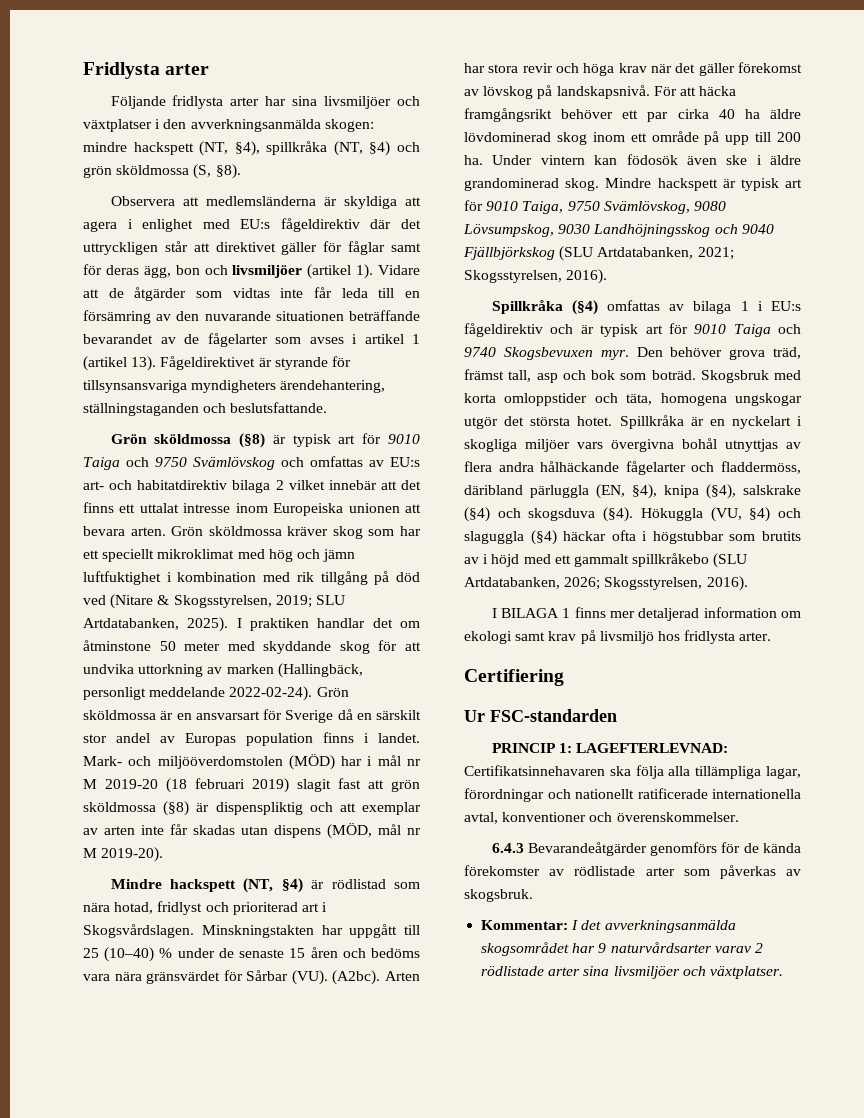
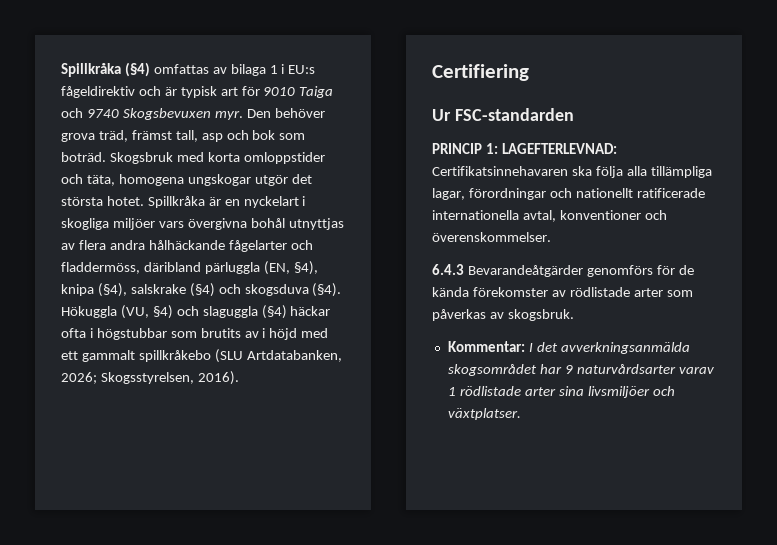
[83,62,210,79] [110,95,420,109] [83,119,374,132] [83,141,420,156] [83,164,241,179] [110,196,421,209] [83,218,421,232] [83,241,421,255] [83,264,420,279] [83,287,420,301] [83,310,420,324] [83,333,420,347] [83,356,351,371] [83,380,386,393] [83,402,328,416] [110,433,420,448] [83,456,420,470] [83,480,421,493] [83,502,421,516] [83,526,421,539] [83,549,356,562] [83,571,420,585] [83,594,345,609] [83,617,420,632] [83,640,421,654] [83,663,363,678] [83,686,349,701] [83,709,421,723] [83,732,420,746] [83,754,421,770] [83,778,420,793] [83,801,421,816] [83,823,421,839] [83,847,164,862] [110,878,420,893] [83,901,328,915] [83,924,420,938] [83,947,420,962] [83,970,420,985] [464,62,802,76] [464,85,737,99] [464,108,801,122] [464,131,801,145] [464,154,801,165] [464,178,802,191] [464,200,726,214] [463,224,774,237] [463,246,734,261] [464,269,608,284] Fridlysta arter // Följande fridlysta arter har sina livsmiljöer och växtplatser i den avverkningsanmälda skogen: mindre hackspett (NT, §4), spillkråka (NT, §4) och grön sköldmossa (S, §8). // Observera att medlemsländerna är skyldiga att agera i enlighet med EU:s fågeldirektiv där det uttryckligen står att direktivet gäller för fåglar samt för deras ägg, bon och livsmiljöer (artikel 1). Vidare att de åtgärder som vidtas inte får leda till en försämring av den nuvarande situationen beträffande bevarandet av de fågelarter som avses i artikel 1 (artikel 13). Fågeldirektivet är styrande för tillsynsansvariga myndigheters ärendehantering, ställningstaganden och beslutsfattande. // Grön sköldmossa (§8) är typisk art för 9010 Taiga och 9750 Svämlövskog och omfattas av EU:s art- och habitatdirektiv bilaga 2 vilket innebär att det finns ett uttalat intresse inom Europeiska unionen att bevara arten. Grön sköldmossa kräver skog som har ett speciellt mikroklimat med hög och jämn luftfuktighet i kombination med rik tillgång på död ved (Nitare & Skogsstyrelsen, 2019; SLU Artdatabanken, 2025). I praktiken handlar det om åtminstone 50 meter med skyddande skog för att undvika uttorkning av marken (Hallingbäck, personligt meddelande 2022-02-24). Grön sköldmossa är en ansvarsart för Sverige då en särskilt stor andel av Europas population finns i landet. Mark- och miljööverdomstolen (MÖD) har i mål nr M 2019-20 (18 februari 2019) slagit fast att grön sköldmossa (§8) är dispenspliktig och att exemplar av arten inte får skadas utan dispens (MÖD, mål nr M 2019-20). // Mindre hackspett (NT, §4) är rödlistad som nära hotad, fridlyst och prioriterad art i Skogsvårdslagen. Minskningstakten har uppgått till 25 (10–40) % under de senaste 15 åren och bedöms vara nära gränsvärdet för Sårbar (VU). (A2bc). Arten har stora revir och höga krav när det gäller förekomst av lövskog på landskapsnivå. För att häcka framgångsrikt behöver ett par cirka 40 ha äldre lövdominerad skog inom ett område på upp till 200 ha. Under vintern kan födosök även ske i äldre grandominerad skog. Mindre hackspett är typisk art för 9010 Taiga, 9750 Svämlövskog, 9080 Lövsumpskog, 9030 Landhöjningsskog och 9040 Fjällbjörkskog (SLU Artdatabanken, 2021; Skogsstyrelsen, 2016). // -> (61, 70) none
[491,607,801,621] [464,630,772,644] // I BILAGA 1 finns mer detaljerad information om ekologi samt krav på livsmiljö hos fridlysta arter. -> (239, 378) none
[754,943,763,953] 2 -> [447,387,456,396] 1

